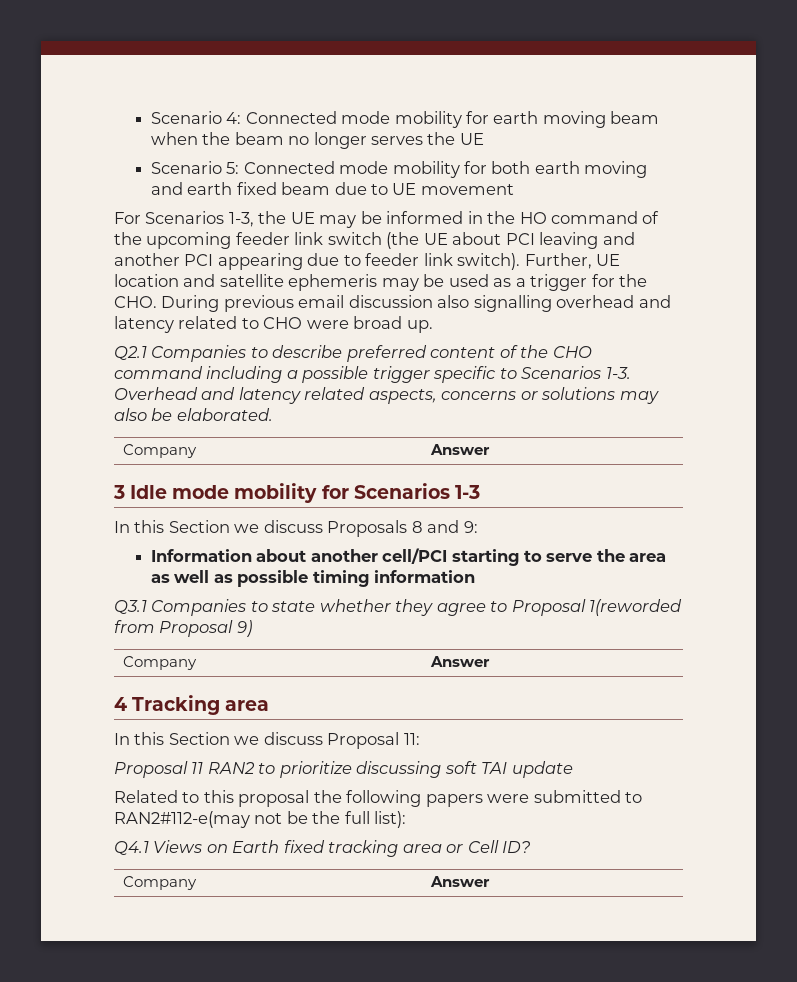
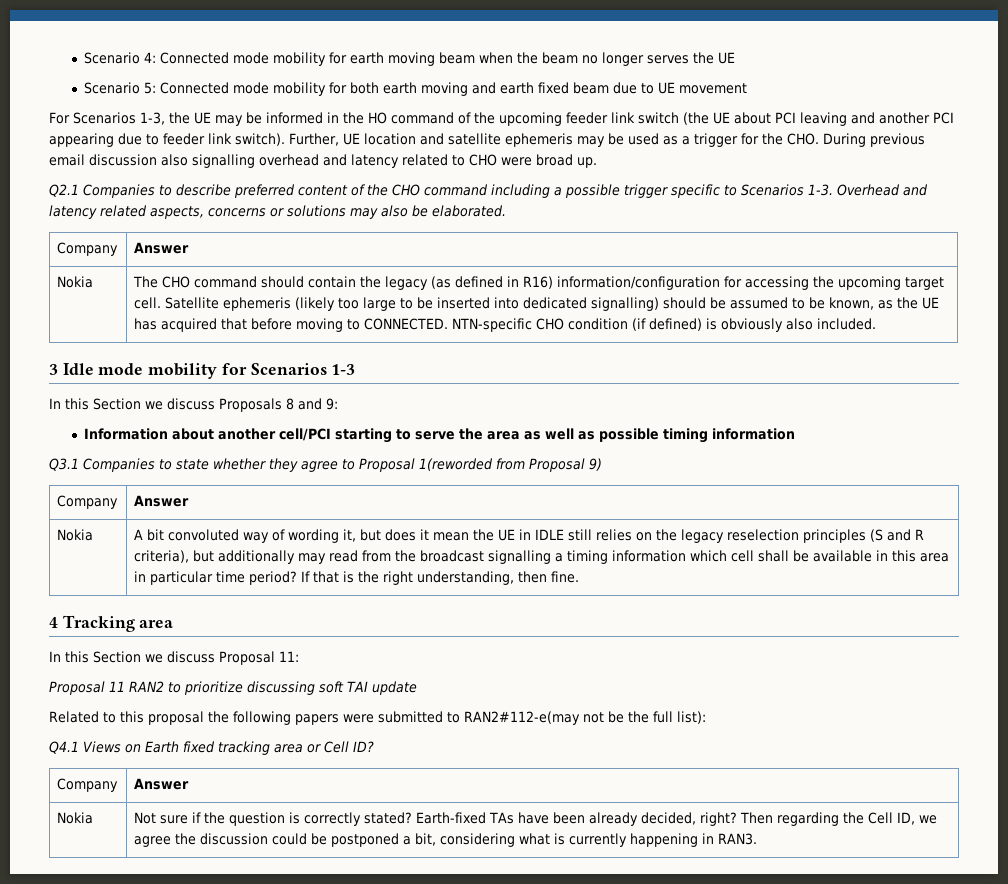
(491, 449) none -> [57,276,94,288] [133,276,945,290] [134,297,940,311] [134,318,877,332] // Nokia | The CHO command should contain the legacy (as defined in R16) information/configuration for accessing the upcoming target cell. Satellite ephemeris (likely too large to be inserted into dedicated signalling) should be assumed to be known, as the UE has acquired that before moving to CONNECTED. NTN-specific CHO condition (if defined) is obviously also included.
(491, 661) none -> [57,529,94,541] [134,529,925,543] [134,550,950,564] [134,571,580,585] // Nokia | A bit convoluted way of wording it, but does it mean the UE in IDLE still relies on the legacy reselection principles (S and R criteria), but additionally may read from the broadcast signalling a timing information which cell shall be available in this area in particular time period? If that is the right understanding, then fine.
(491, 881) none -> [57,812,94,824] [134,812,938,826] [134,833,758,847] // Nokia | Not sure if the question is correctly stated? Earth-fixed TAs have been already decided, right? Then regarding the Cell ID, we agree the discussion could be postponed a bit, considering what is currently happening in RAN3.

